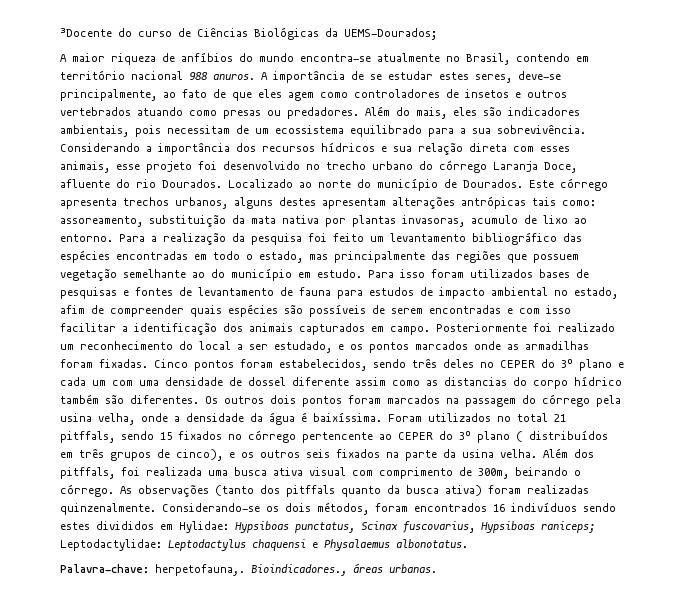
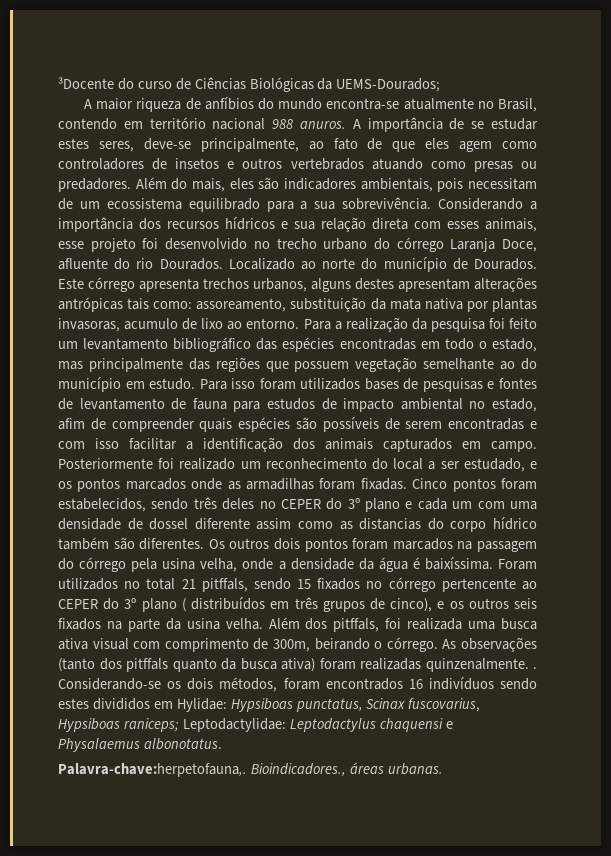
(156, 509) none -> [533,667,537,669] .
[60,564,245,576] Palavra-chave: herpetofauna,. -> [58,763,247,777] Palavra-chave:herpetofauna,.

